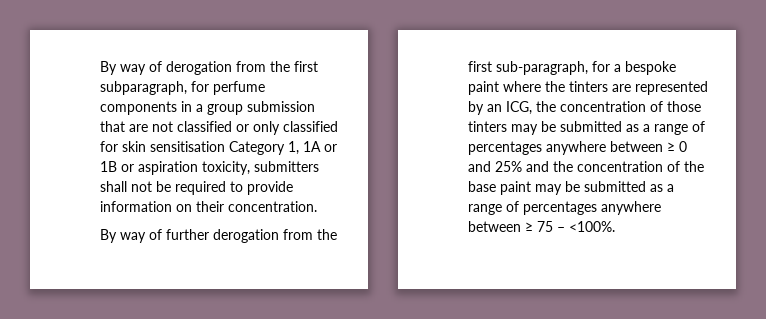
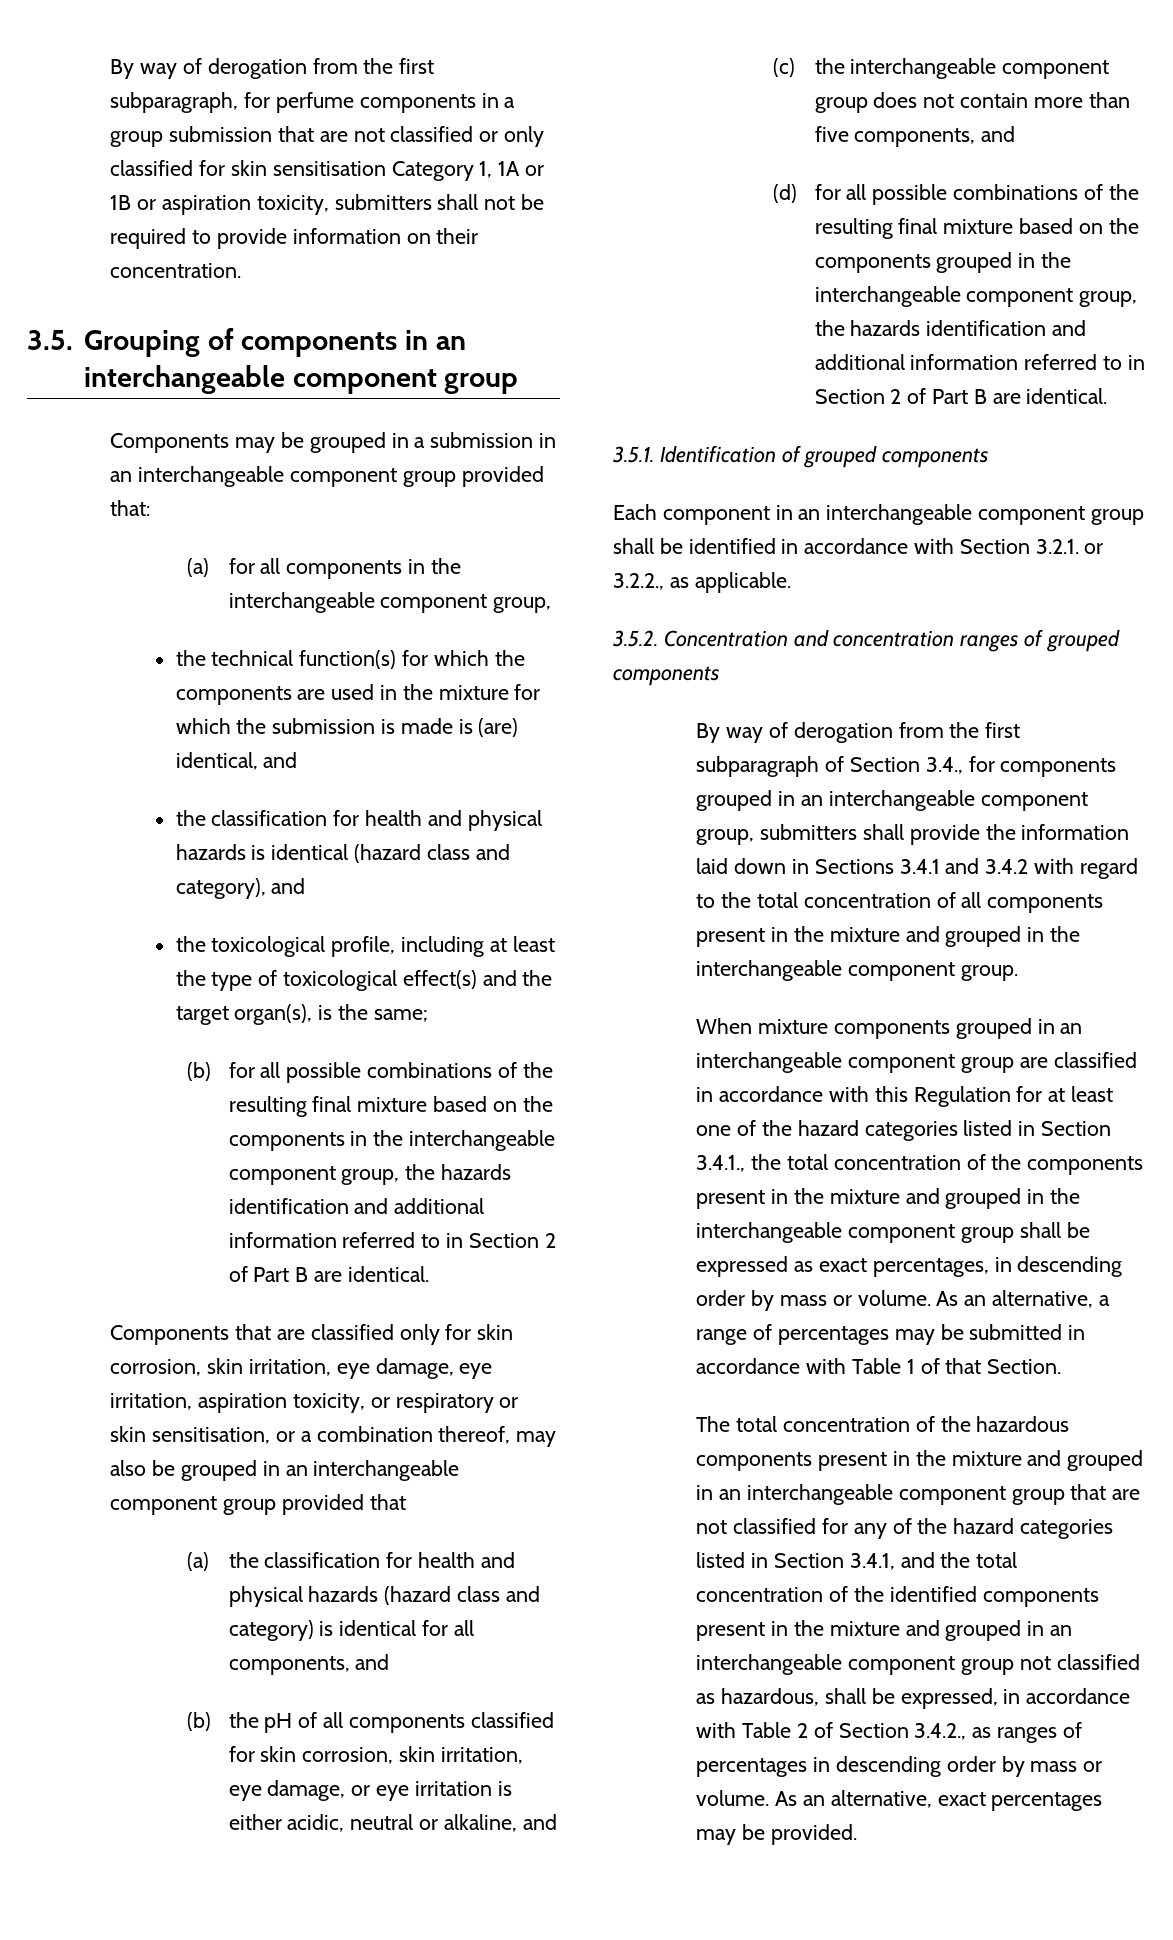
[99,229,337,243] [467,61,676,75] [467,81,708,95] [467,101,701,115] [467,121,705,135] [467,141,687,155] [467,161,704,172] [467,181,674,195] [467,201,661,215] [467,221,615,232] // By way of further derogation from the first sub-paragraph, for a bespoke paint where the tinters are represented by an ICG, the concentration of those tinters may be submitted as a range of percentages anywhere between ≥ 0 and 25% and the concentration of the base paint may be submitted as a range of percentages anywhere between ≥ 75 – <100%. -> [27,328,467,357] [83,365,519,394] [110,432,556,453] [110,466,544,487] [110,500,151,516] [186,558,461,579] [228,592,552,613] [175,650,525,669] [175,684,541,705] [175,718,519,737] [175,752,298,770] [175,810,542,831] [175,844,510,863] [175,878,306,899] [175,936,555,957] [175,970,553,991] [175,1004,428,1025] [186,1062,553,1083] [228,1096,553,1117] [228,1130,555,1151] [228,1164,511,1185] [228,1198,485,1214] [228,1232,556,1248] [228,1266,429,1282] [110,1324,514,1345] [110,1358,493,1379] [110,1393,519,1413] [110,1426,557,1447] [110,1460,460,1481] [110,1494,406,1515] [186,1552,515,1571] [228,1586,540,1607] [228,1620,474,1641] [228,1654,390,1675] [186,1712,554,1733] [228,1746,523,1764] [228,1780,512,1801] [228,1814,557,1832] [772,58,1110,79] [814,92,1130,113] [814,126,1016,147] [772,184,1139,205] [814,218,1139,239] [814,252,1071,273] [814,286,1138,307] [814,320,1086,336] [814,354,1145,370] [814,388,1108,404] [612,445,989,468] [613,504,1144,525] [613,538,1104,554] [613,572,791,593] [612,629,1120,652] [613,666,719,686] [696,722,1021,743] [696,756,1117,777] [696,790,1088,811] [696,824,1130,845] [696,858,1138,879] [696,892,1104,913] [696,926,1080,947] [696,960,1018,981] [696,1018,1083,1039] [696,1052,1137,1073] [696,1086,1113,1107] [696,1120,1111,1141] [696,1154,1144,1175] [696,1188,1080,1209] [696,1222,1090,1243] [696,1256,1123,1277] [696,1290,1110,1311] [696,1324,1086,1345] [696,1358,1062,1374] [696,1416,1070,1432] [696,1450,1144,1471] [696,1484,1141,1505] [696,1518,1113,1539] [696,1552,1018,1570] [696,1586,1099,1607] [696,1620,1072,1641] [696,1654,1140,1675] [696,1688,1131,1709] [696,1722,1082,1743] [696,1756,1103,1777] [696,1790,1103,1811] [696,1824,857,1845] // 3.5. Grouping of components in an interchangeable component group // Components may be grouped in a submission in an interchangeable component group provided that: // (a) for all components in the interchangeable component group, // the technical function(s) for which the components are used in the mixture for which the submission is made is (are) identical, and // the classification for health and physical hazards is identical (hazard class and category), and // the toxicological profile, including at least the type of toxicological effect(s) and the target organ(s), is the same; // (b) for all possible combinations of the resulting final mixture based on the components in the interchangeable component group, the hazards identification and additional information referred to in Section 2 of Part B are identical. // Components that are classified only for skin corrosion, skin irritation, eye damage, eye irritation, aspiration toxicity, or respiratory or skin sensitisation, or a combination thereof, may also be grouped in an interchangeable component group provided that // (a) the classification for health and physical hazards (hazard class and category) is identical for all components, and // (b) the pH of all components classified for skin corrosion, skin irritation, eye damage, or eye irritation is either acidic, neutral or alkaline, and // (c) the interchangeable component group does not contain more than five components, and // (d) for all possible combinations of the resulting final mixture based on the components grouped in the interchangeable component group, the hazards identification and additional information referred to in Section 2 of Part B are identical. // 3.5.1. Identification of grouped components // Each component in an interchangeable component group shall be identified in accordance with Section 3.2.1. or 3.2.2., as applicable. // 3.5.2. Concentration and concentration ranges of grouped components // By way of derogation from the first subparagraph of Section 3.4., for components grouped in an interchangeable component group, submitters shall provide the information laid down in Sections 3.4.1 and 3.4.2 with regard to the total concentration of all components present in the mixture and grouped in the interchangeable component group. // When mixture components grouped in an interchangeable component group are classified in accordance with this Regulation for at least one of the hazard categories listed in Section 3.4.1., the total concentration of the components present in the mixture and grouped in the interchangeable component group shall be expressed as exact percentages, in descending order by mass or volume. As an alternative, a range of percentages may be submitted in accordance with Table 1 of that Section. // The total concentration of the hazardous components present in the mixture and grouped in an interchangeable component group that are not classified for any of the hazard categories listed in Section 3.4.1, and the total concentration of the identified components present in the mixture and grouped in an interchangeable component group not classified as hazardous, shall be expressed, in accordance with Table 2 of Section 3.4.2., as ranges of percentages in descending order by mass or volume. As an alternative, exact percentages may be provided.

